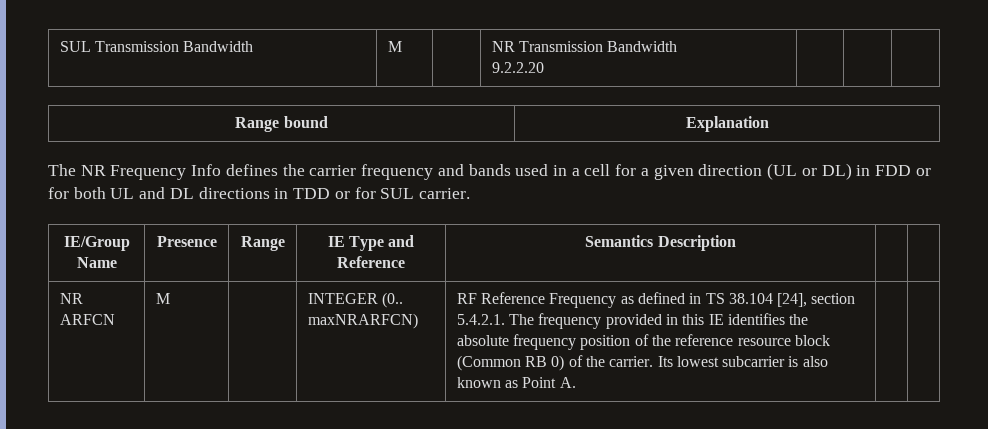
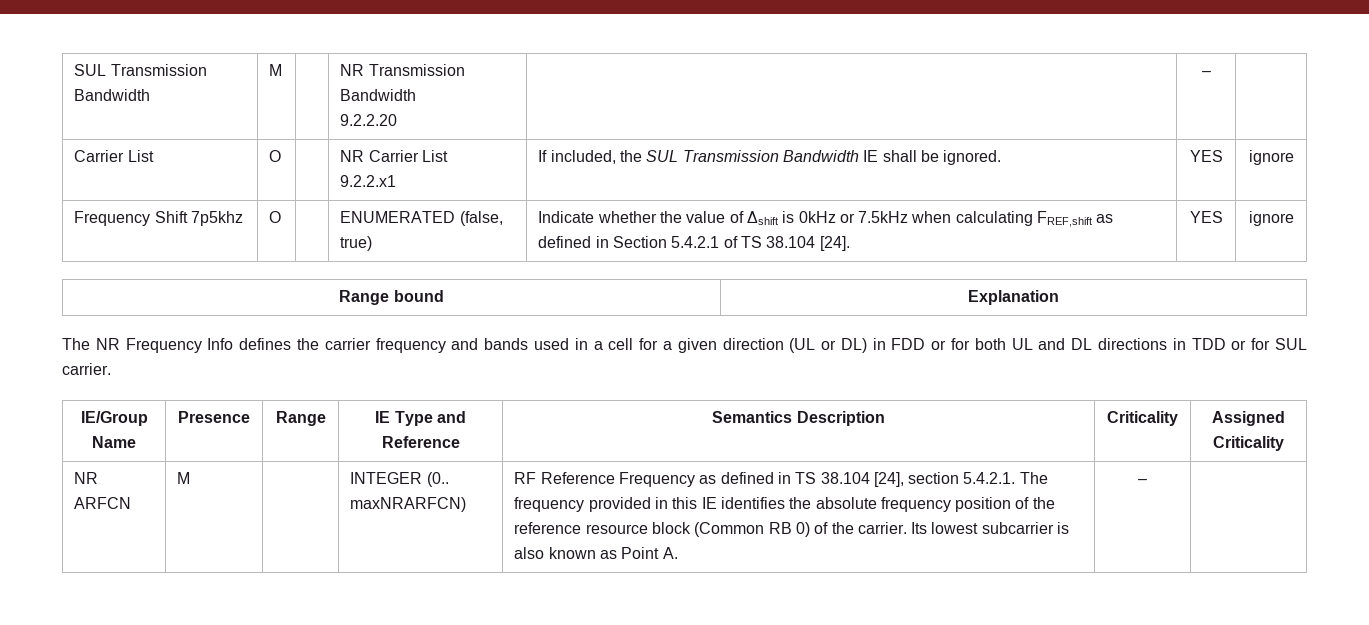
(544, 67) | -> [1201,71,1211,76] [74,150,154,162] [269,150,282,162] [340,150,448,162] [340,175,397,187] [538,150,1002,165] [1189,150,1223,162] [1248,150,1294,165] [74,211,243,226] [269,211,282,223] [340,211,503,226] [340,236,373,251] [538,211,1114,227] [538,236,850,251] [1189,211,1223,223] [1248,211,1294,226] – | // Carrier List | O | | NR Carrier List // 9.2.2.x1 | If included, the SUL Transmission Bandwidth IE shall be ignored. | YES | ignore // Frequency Shift 7p5khz | O | | ENUMERATED (false, true) | Indicate whether the value of Δshift is 0kHz or 7.5kHz when calculating FREF,shift as defined in Section 5.4.2.1 of TS 38.104 [24]. | YES | ignore
(736, 243) | -> [1107,411,1178,426] [1212,411,1285,426] [1213,436,1284,451] Criticality | Assigned Criticality
(576, 382) none -> [1138,479,1147,484] –

